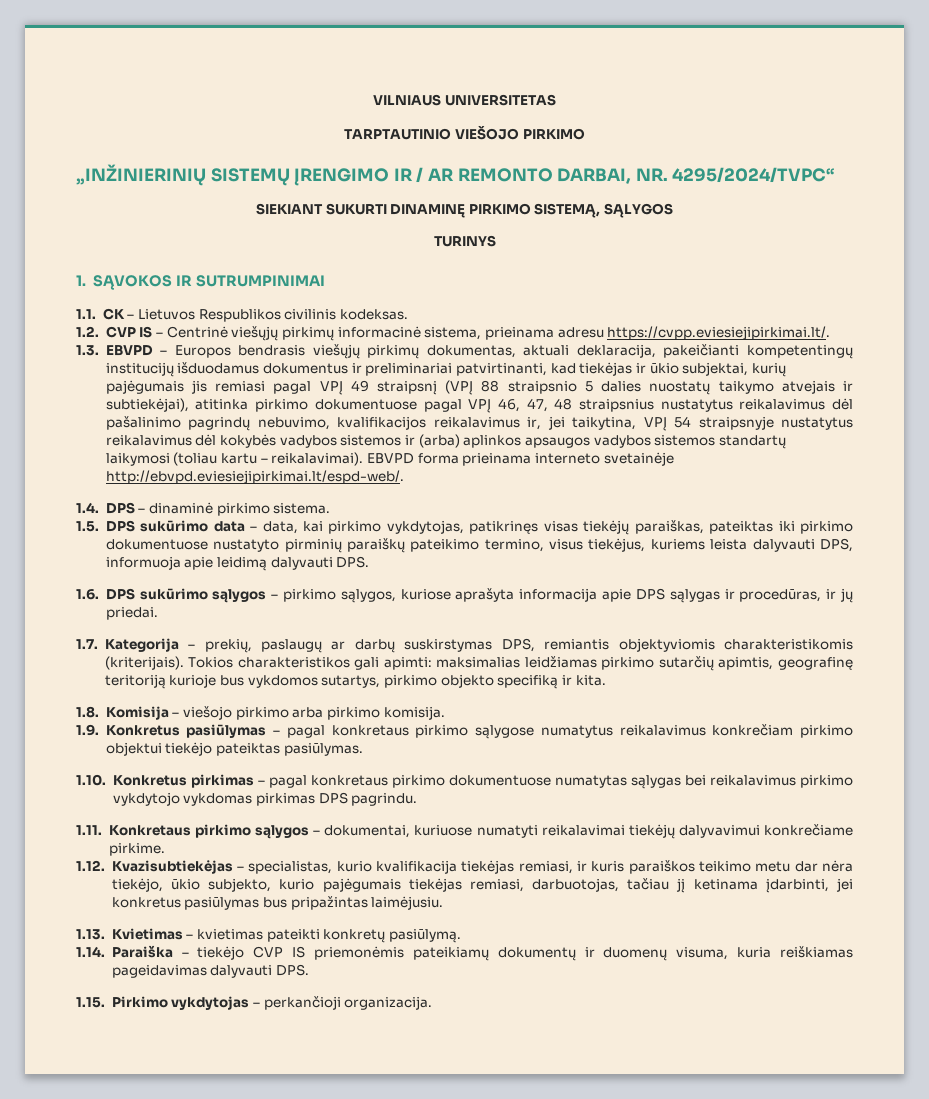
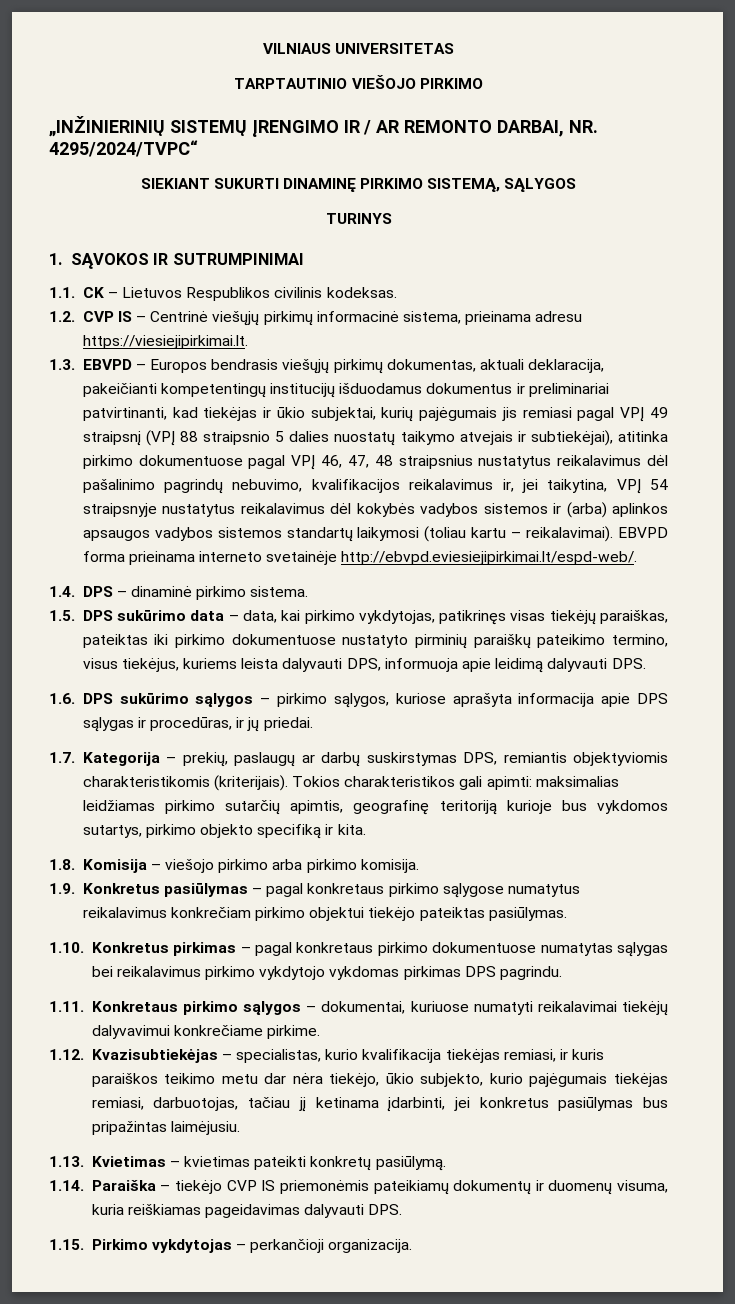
[607,326,831,340] https://cvpp.eviesiejipirkimai.lt/. -> [82,335,248,349] https://viesiejipirkimai.lt.

